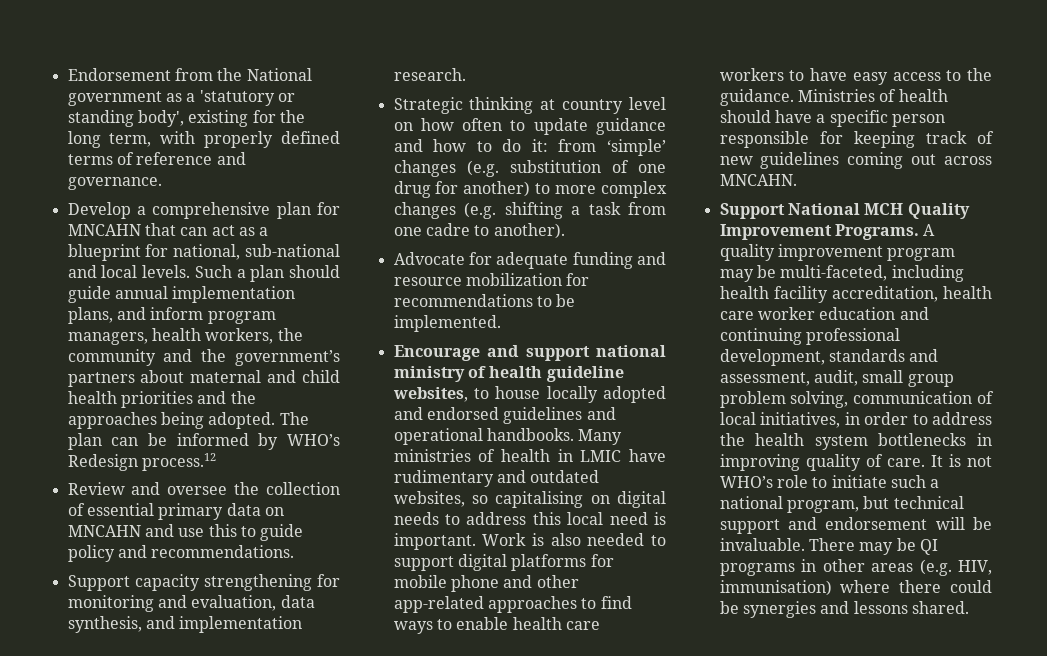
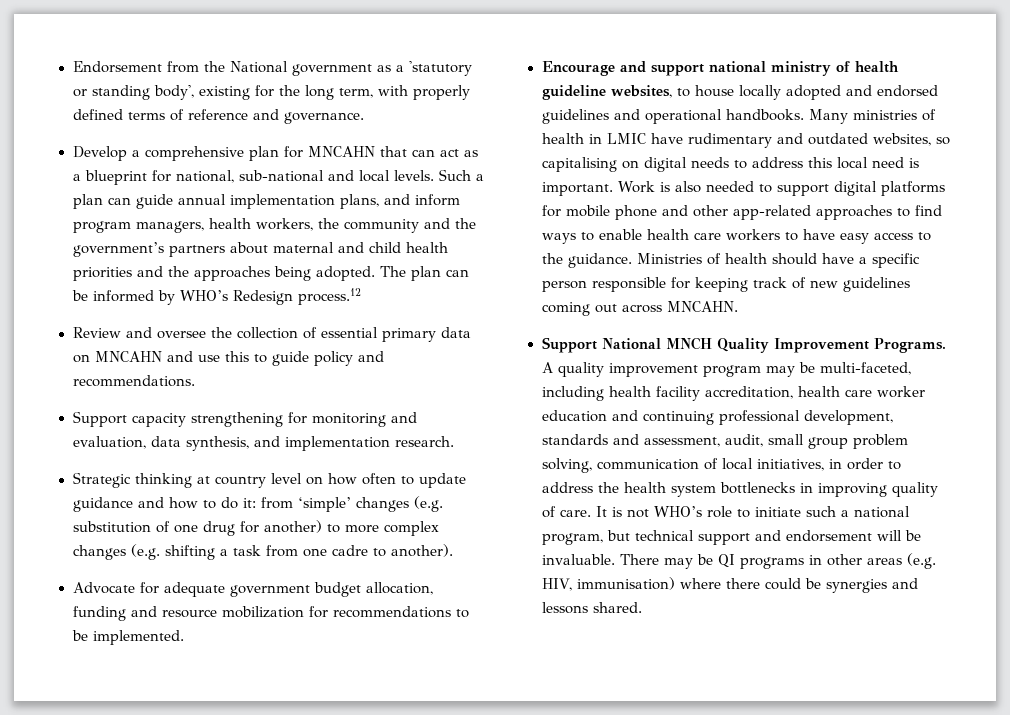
[288,265,340,278] should -> [107,197,131,205] can
(569, 260) none -> [229,582,433,597] government budget allocation,
[864,203,904,215] MCH -> [665,337,712,350] MNCH

